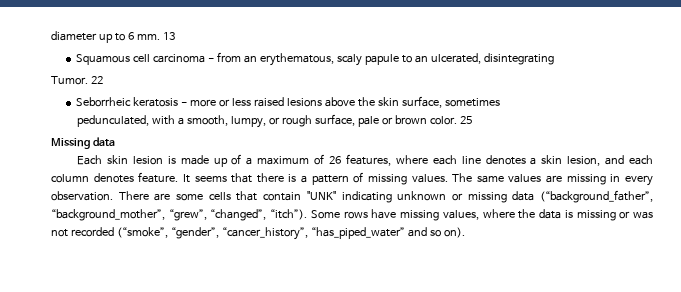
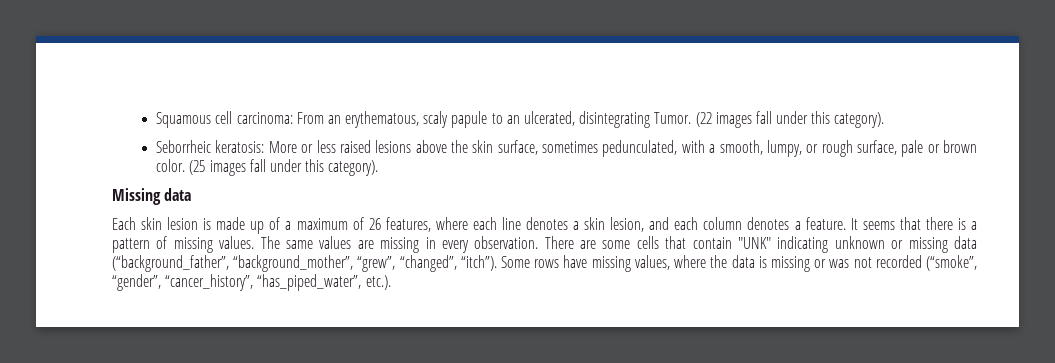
[51,31,175,43] [76,52,242,65] diameter up to 6 mm. 13 // Squamous cell carcinoma - from -> [156,111,324,128] Squamous cell carcinoma: From
[51,76,103,85] [76,97,217,107] // Tumor. 22 // Seborrheic keratosis - more -> [654,111,885,128] [156,140,297,153] Tumor. (22 images fall under this category). // Seborrheic keratosis: More
(500, 102) // -> (599, 147) none
[459,116,472,124] 25 -> [189,159,379,176] (25 images fall under this category).
(134, 178) none -> [794,221,801,230] a
[310,227,465,239] “has_piped_water” and so on). -> [257,274,391,291] “has_piped_water”, etc.).

